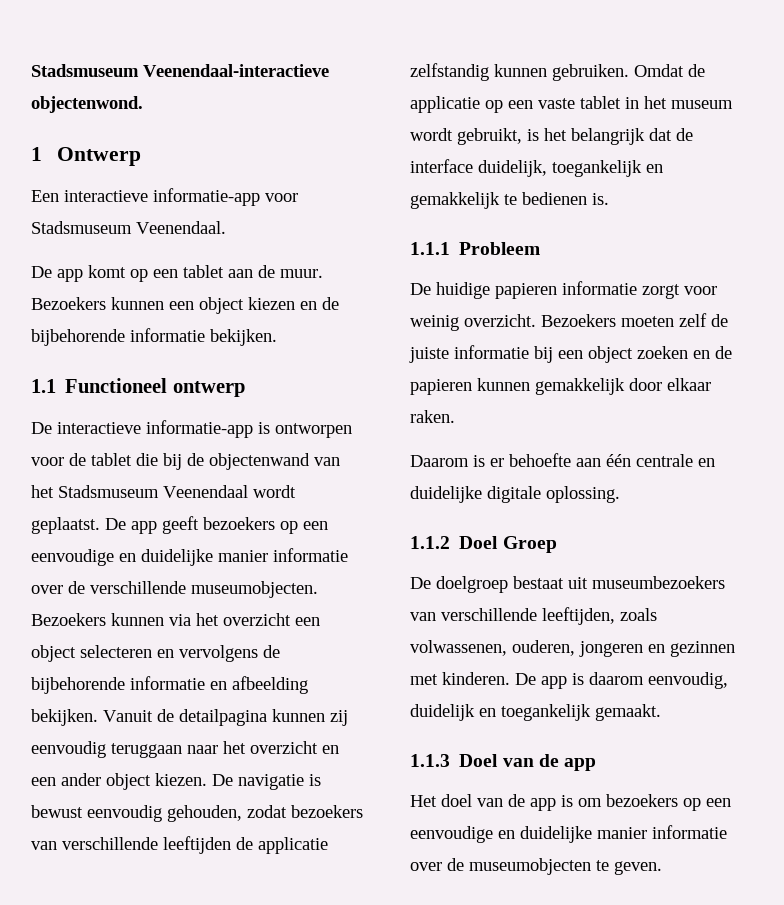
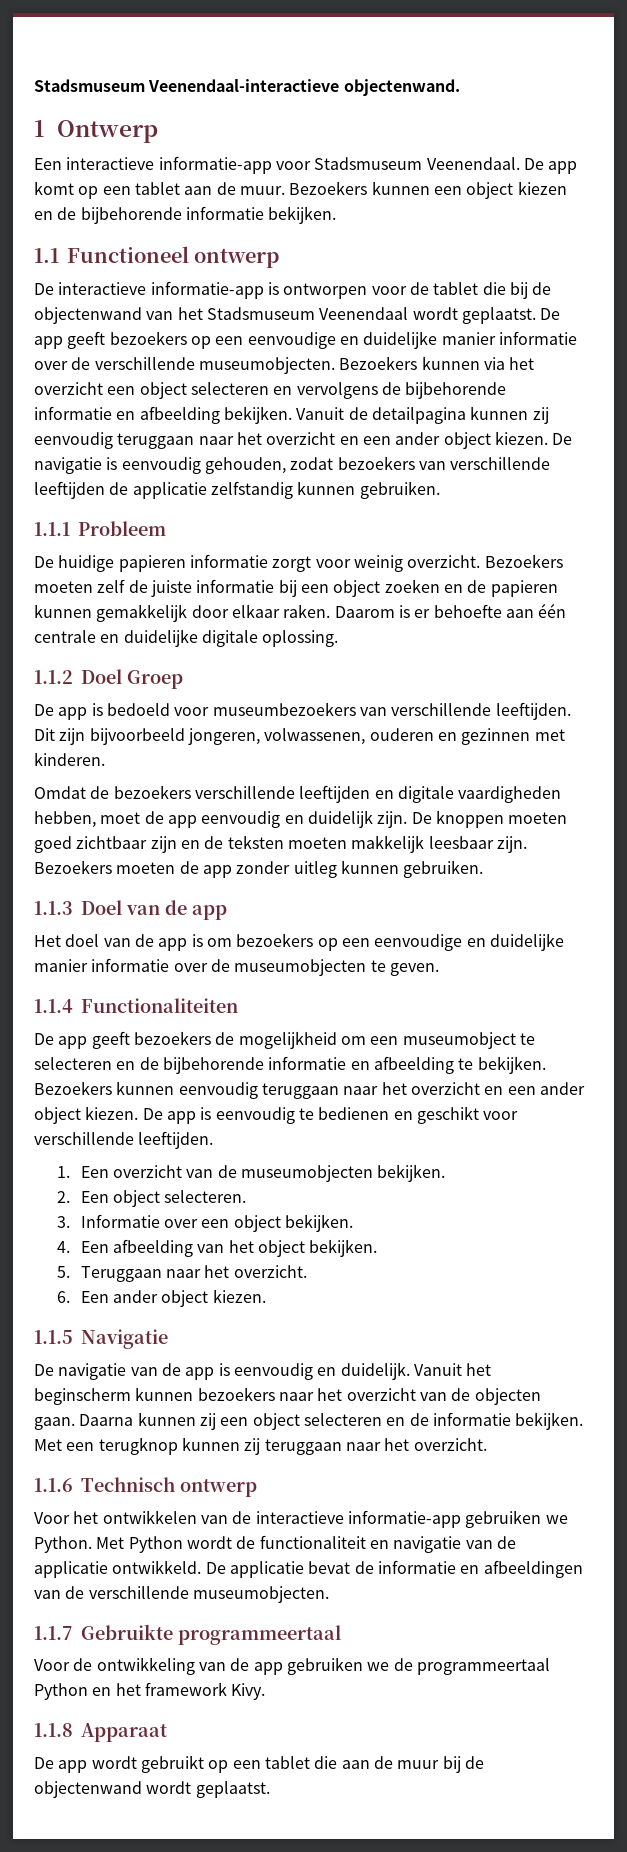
[31,96,143,113] objectenwond. -> [343,79,460,96] objectenwand.
(226, 227) // -> (520, 163) none
[31,805,83,818] bewust -> (118, 463) none
[634,64,705,77] [410,96,733,113] [410,128,693,145] [410,159,663,177] [410,192,609,209] Omdat de applicatie op een vaste tablet in het museum wordt gebruikt, is het belangrijk dat de interface duidelijk, toegankelijk en gemakkelijk te bedienen is. -> (440, 490) none
(455, 416) // -> (331, 611) none
[436,576,725,593] [410,607,657,625] [410,640,735,657] [410,672,728,689] [410,704,661,721] doelgroep bestaat uit museumbezoekers van verschillende leeftijden, zoals volwassenen, ouderen, jongeren en gezinnen met kinderen. De app is daarom eenvoudig, duidelijk en toegankelijk gemaakt. -> [58,702,571,720] [34,728,565,745] [34,752,105,766] [34,785,562,803] [34,810,568,828] [34,835,527,853] [34,860,484,878] app is bedoeld voor museumbezoekers van verschillende leeftijden. Dit zijn bijvoorbeeld jongeren, volwassenen, ouderen en gezinnen met kinderen. // Omdat de bezoekers verschillende leeftijden en digitale vaardigheden hebben, moet de app eenvoudig en duidelijk zijn. De knoppen moeten goed zichtbaar zijn en de teksten moeten makkelijk leesbaar zijn. Bezoekers moeten de app zonder uitleg kunnen gebruiken.
(662, 868) none -> [34,998,238,1013] [34,1031,535,1049] [34,1056,546,1074] [34,1081,585,1099] [34,1106,519,1124] [34,1131,214,1149] [57,1164,446,1182] [57,1190,247,1207] [57,1214,354,1232] [57,1239,378,1257] [57,1265,307,1282] [57,1289,266,1307] [34,1329,168,1349] [34,1362,492,1380] [34,1387,541,1405] [34,1412,584,1430] [34,1437,487,1455] [34,1477,257,1497] [34,1510,568,1528] [34,1535,516,1553] [34,1560,583,1578] [34,1586,329,1603] [34,1624,341,1645] [34,1657,550,1675] [34,1682,266,1700] [34,1723,167,1742] [34,1755,484,1773] [34,1781,270,1798] // 1.1.4 Functionaliteiten // De app geeft bezoekers de mogelijkheid om een museumobject te selecteren en de bijbehorende informatie en afbeelding te bekijken. Bezoekers kunnen eenvoudig teruggaan naar het overzicht en een ander object kiezen. De app is eenvoudig te bedienen en geschikt voor verschillende leeftijden. // 1. Een overzicht van de museumobjecten bekijken. // 2. Een object selecteren. // 3. Informatie over een object bekijken. // 4. Een afbeelding van het object bekijken. // 5. Teruggaan naar het overzicht. // 6. Een ander object kiezen. // 1.1.5 Navigatie // De navigatie van de app is eenvoudig en duidelijk. Vanuit het beginscherm kunnen bezoekers naar het overzicht van de objecten gaan. Daarna kunnen zij een object selecteren en de informatie bekijken. Met een terugknop kunnen zij teruggaan naar het overzicht. // 1.1.6 Technisch ontwerp // Voor het ontwikkelen van de interactieve informatie-app gebruiken we Python. Met Python wordt de functionaliteit en navigatie van de applicatie ontwikkeld. De applicatie bevat de informatie en afbeeldingen van de verschillende museumobjecten. // 1.1.7 Gebruikte programmeertaal // Voor de ontwikkeling van de app gebruiken we de programmeertaal Python en het framework Kivy. // 1.1.8 Apparaat // De app wordt gebruikt op een tablet die aan de muur bij de objectenwand wordt geplaatst.

